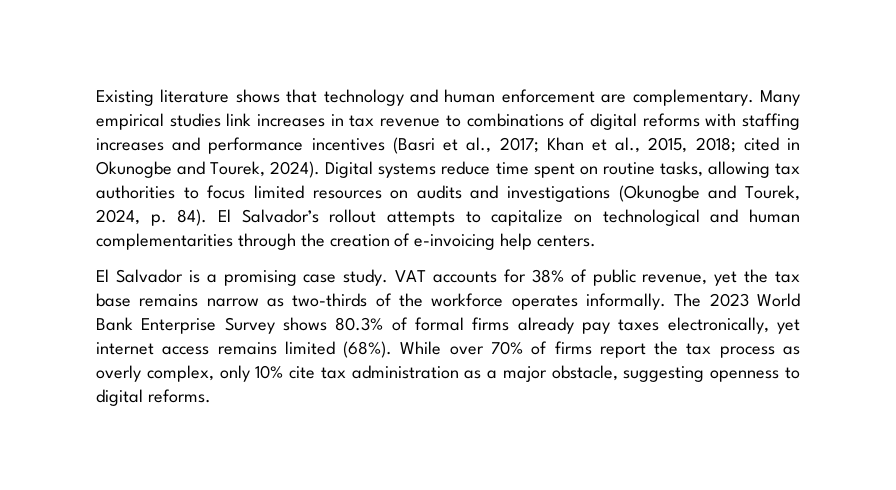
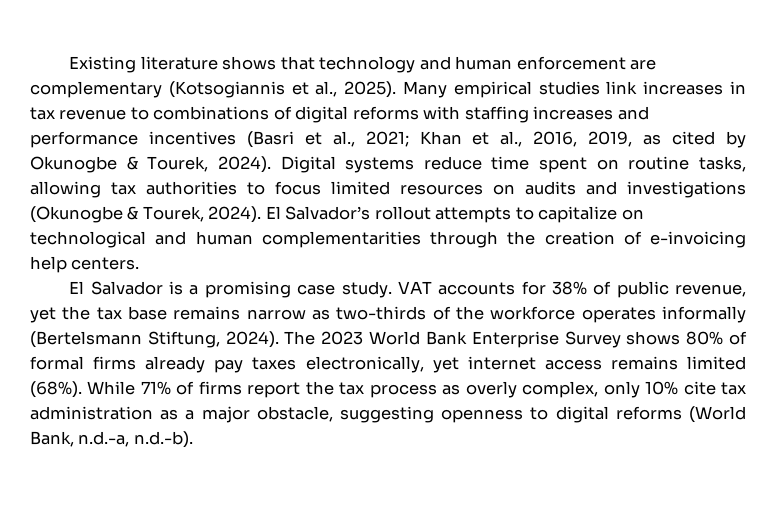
[632,89,754,106] complementary. -> [30,81,397,98] complementary (Kotsogiannis et al., 2025).
[499,137,539,153] 2017; -> [365,131,409,147] 2021;
[648,137,800,153] [96,161,206,178] 2015, 2018; cited in Okunogbe and -> [533,131,746,148] [30,156,138,173] 2016, 2019, as cited by Okunogbe &
[708,185,800,201] [96,209,208,226] and Tourek, 2024, p. 84). -> [127,206,262,223] & Tourek, 2024).
[586,293,666,310] informally. -> [662,306,746,323] [30,331,279,348] informally (Bertelsmann Stiftung, 2024).
[335,317,384,331] 80.3% -> [686,331,724,345] 80%
[449,341,523,355] over 70% -> [140,381,171,395] 71%
[147,389,211,403] reforms. -> [615,406,747,423] [30,431,193,448] reforms (World Bank, n.d.-a, n.d.-b).

